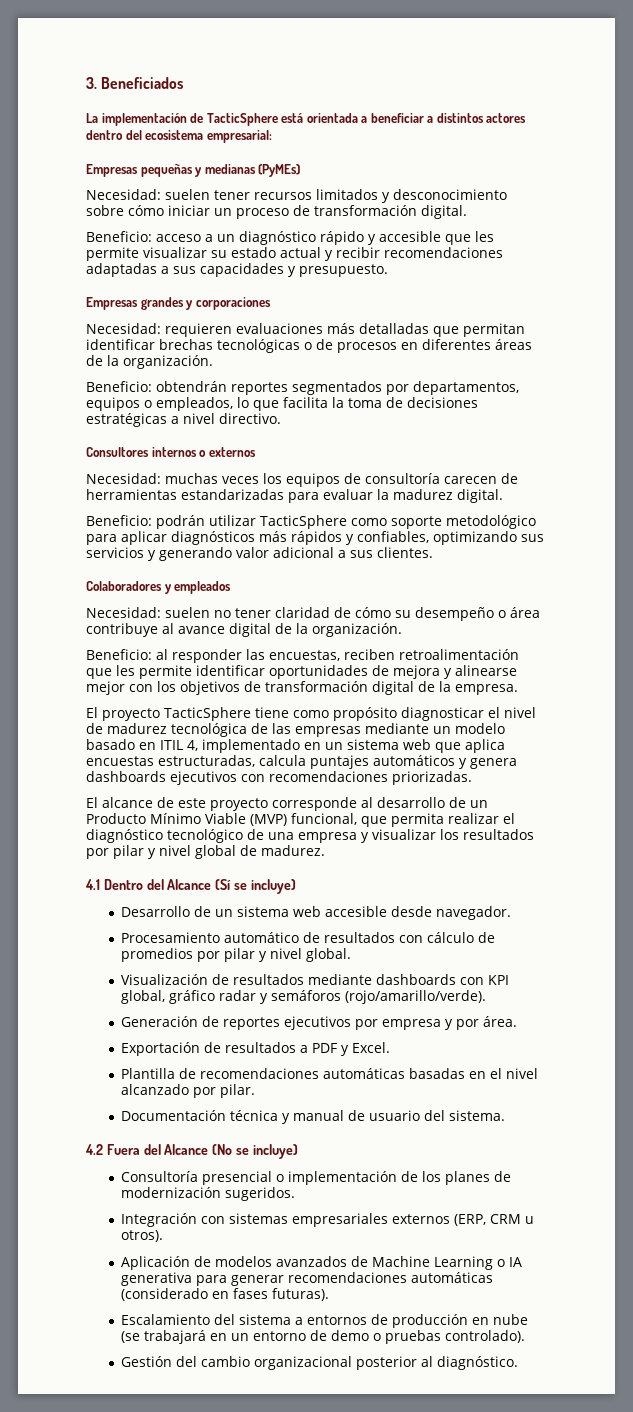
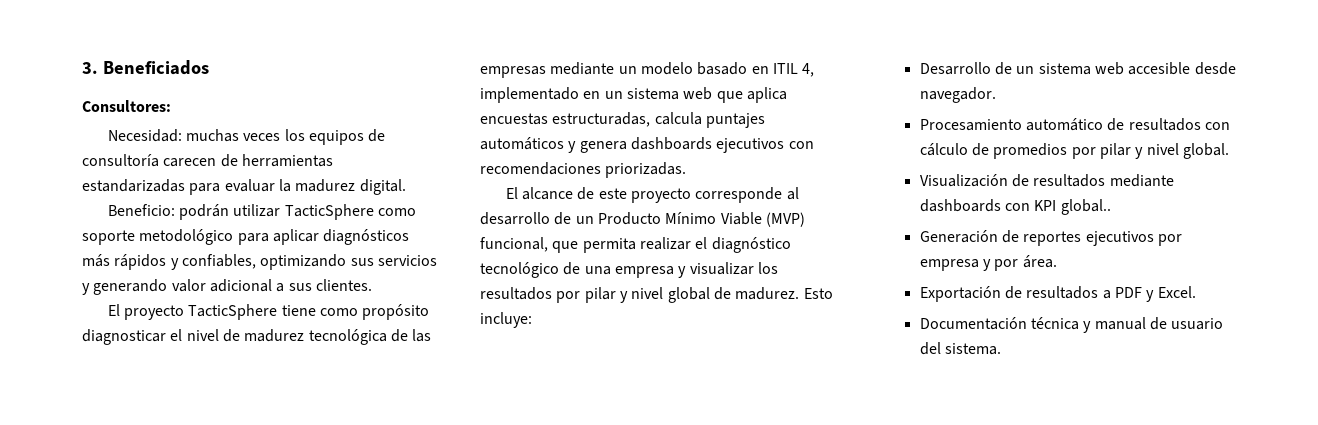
[86,113,527,126] [86,130,272,143] [86,163,301,177] [86,189,507,203] [86,205,467,219] [86,231,494,245] [86,247,503,261] [86,263,388,277] [86,297,271,310] [86,323,525,337] [86,339,532,353] [86,355,213,369] [86,381,519,395] [86,397,478,411] [86,413,281,427] [86,447,256,457] La implementación de TacticSphere está orientada a beneficiar a distintos actores dentro del ecosistema empresarial: // Empresas pequeñas y medianas (PyMEs) // Necesidad: suelen tener recursos limitados y desconocimiento sobre cómo iniciar un proceso de transformación digital. // Beneficio: acceso a un diagnóstico rápido y accesible que les permite visualizar su estado actual y recibir recomendaciones adaptadas a sus capacidades y presupuesto. // Empresas grandes y corporaciones // Necesidad: requieren evaluaciones más detalladas que permitan identificar brechas tecnológicas o de procesos en diferentes áreas de la organización. // Beneficio: obtendrán reportes segmentados por departamentos, equipos o empleados, lo que facilita la toma de decisiones estratégicas a nivel directivo. // Consultores internos o externos -> [82,100,171,112] Consultores:
[86,581,232,594] [86,607,540,621] [86,623,402,637] [86,649,519,663] [86,665,517,679] [86,681,518,695] // Colaboradores y empleados // Necesidad: suelen no tener claridad de cómo su desempeño o área contribuye al avance digital de la organización. // Beneficio: al responder las encuestas, reciben retroalimentación que les permite identificar oportunidades de mejora y alinearse mejor con los objetivos de transformación digital de la empresa. -> (372, 285) none
[85,879,296,894] // 4.1 Dentro del Alcance (Sí se incluye) -> [803,288,833,299] [480,312,532,328] Esto incluye:
[120,990,486,1004] global, gráfico radar y semáforos (rojo/amarillo/verde). -> [1060,199,1111,215] global..
[120,1068,538,1079] [120,1084,255,1098] // Plantilla de recomendaciones automáticas basadas en el nivel alcanzado por pilar. -> (1196, 292) none
[85,1144,298,1159] [120,1171,511,1185] [120,1187,295,1201] [120,1213,534,1227] [120,1230,163,1242] [120,1256,522,1270] [120,1272,493,1286] [120,1288,329,1301] [120,1314,528,1328] [120,1330,525,1344] [120,1356,518,1370] // 4.2 Fuera del Alcance (No se incluye) // Consultoría presencial o implementación de los planes de modernización sugeridos. // Integración con sistemas empresariales externos (ERP, CRM u otros). // Aplicación de modelos avanzados de Machine Learning o IA generativa para generar recomendaciones automáticas (considerado en fases futuras). // Escalamiento del sistema a entornos de producción en nube (se trabajará en un entorno de demo o pruebas controlado). // Gestión del cambio organizacional posterior al diagnóstico. -> (1001, 349) none

